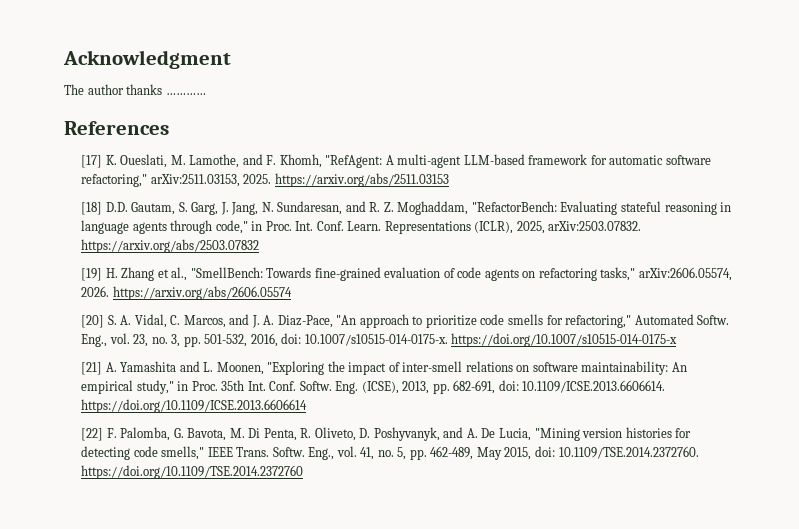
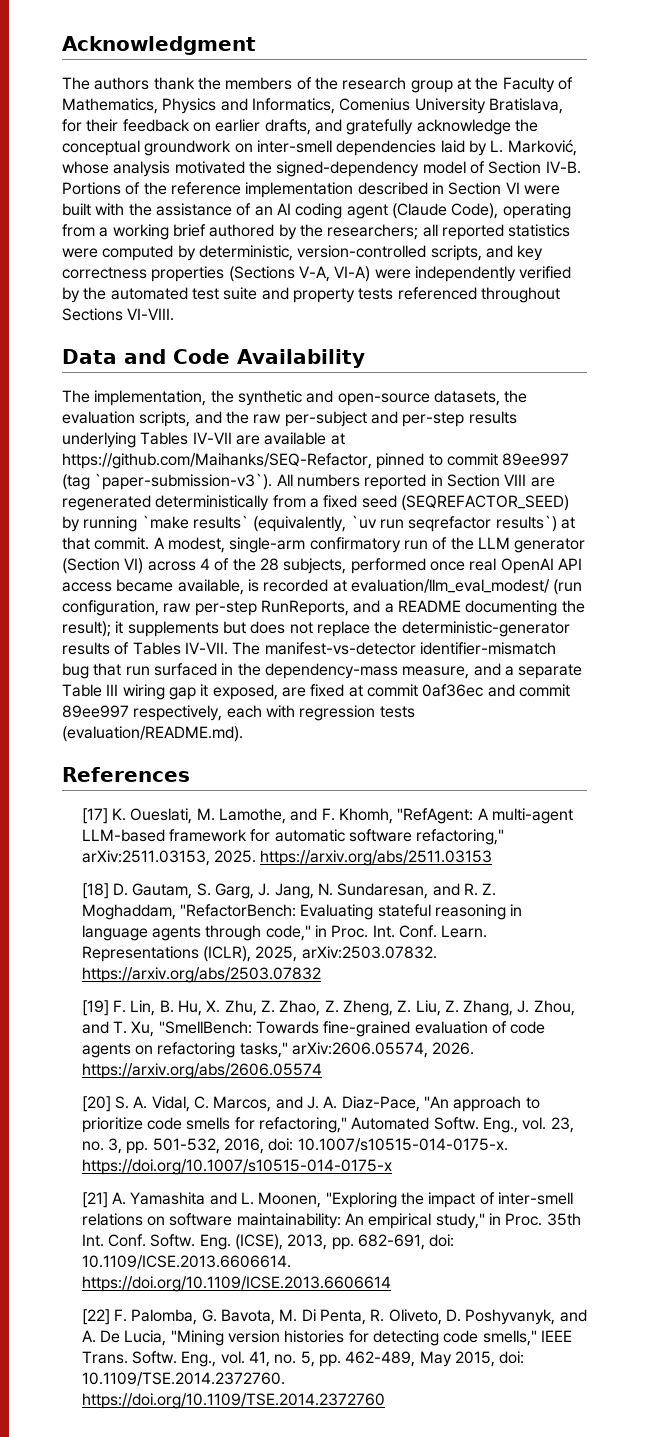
[87,84,206,95] author thanks ………… -> [94,77,573,93] [62,98,563,114] [62,119,538,135] [62,139,577,156] [62,161,581,177] [62,182,560,198] [62,203,571,219] [62,224,571,240] [62,245,544,261] [62,266,572,282] [62,287,560,303] [62,308,175,321] [62,349,365,368] [62,390,528,406] [62,411,517,427] [62,432,345,448] [62,453,570,469] [62,473,555,490] [62,495,569,511] [62,515,575,532] [62,537,586,553] [62,558,582,574] [62,579,583,595] [62,600,585,616] [62,621,570,637] [62,642,556,655] [62,663,583,679] [62,684,570,700] [62,705,415,721] [62,726,243,742] authors thank the members of the research group at the Faculty of Mathematics, Physics and Informatics, Comenius University Bratislava, for their feedback on earlier drafts, and gratefully acknowledge the conceptual groundwork on inter-smell dependencies laid by L. Marković, whose analysis motivated the signed-dependency model of Section IV-B. Portions of the reference implementation described in Section VI were built with the assistance of an AI coding agent (Claude Code), operating from a working brief authored by the researchers; all reported statistics were computed by deterministic, version-controlled scripts, and key correctness properties (Sections V-A, VI-A) were independently verified by the automated test suite and property tests referenced throughout Sections VI-VIII. // Data and Code Availability // The implementation, the synthetic and open-source datasets, the evaluation scripts, and the raw per-subject and per-step results underlying Tables IV-VII are available at https://github.com/Maihanks/SEQ-Refactor, pinned to commit 89ee997 (tag `paper-submission-v3`). All numbers reported in Section VIII are regenerated deterministically from a fixed seed (SEQREFACTOR_SEED) by running `make results` (equivalently, `uv run seqrefactor results`) at that commit. A modest, single-arm confirmatory run of the LLM generator (Section VI) across 4 of the 28 subjects, performed once real OpenAI API access became available, is recorded at evaluation/llm_eval_modest/ (run configuration, raw per-step RunReports, and a README documenting the result); it supplements but does not replace the deterministic-generator results of Tables IV-VII. The manifest-vs-detector identifier-mismatch bug that run surfaced in the dependency-mass measure, and a separate Table III wiring gap it exposed, are fixed at commit 0af36ec and commit 89ee997 respectively, each with regression tests (evaluation/README.md).
[105,202,128,212] D.D. -> [112,883,128,896] D.
[105,267,188,281] H. Zhang et al., -> [112,1000,575,1016] [81,1021,155,1037] F. Lin, B. Hu, X. Zhu, Z. Zhao, Z. Zheng, Z. Liu, Z. Zhang, J. Zhou, and T. Xu,

